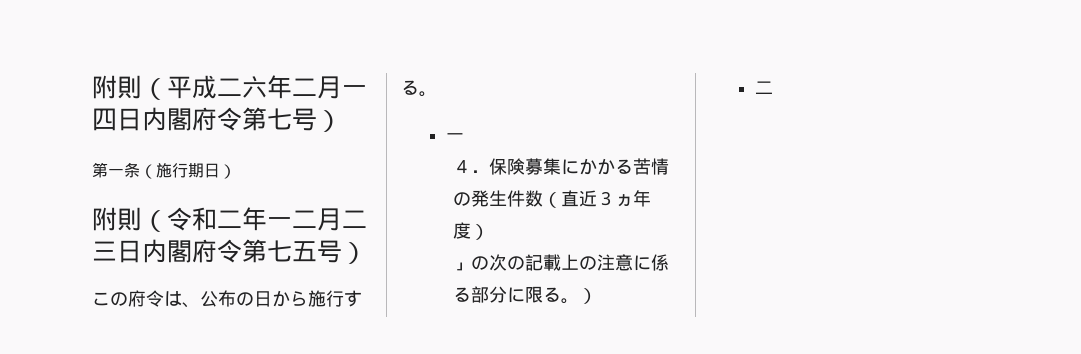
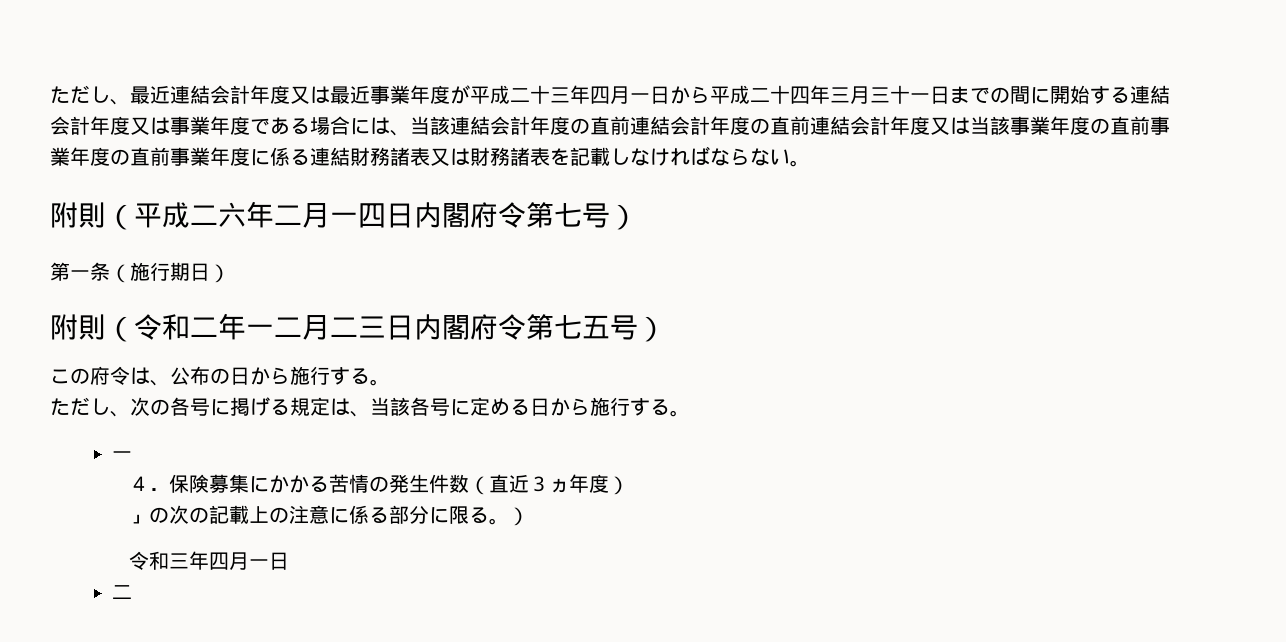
(92, 87) none -> [50,85,1170,105] [50,116,1170,136] [50,146,810,167] ただし、最近連結会計年度又は最近事業年度が平成二十三年四月一日から平成二十四年三月三十一日までの間に開始する連結会計年度又は事業年度である場合には、当該連結会計年度の直前連結会計年度の直前連結会計年度又は当該事業年度の直前事業年度の直前事業年度に係る連結財務諸表又は財務諸表を記載しなければならない。 //
(437, 94) none -> [50,397,690,417] // ただし、次の各号に掲げる規定は、当該各号に定める日から施行する。
(597, 296) none -> [129,551,290,570] // 令和三年四月一日

